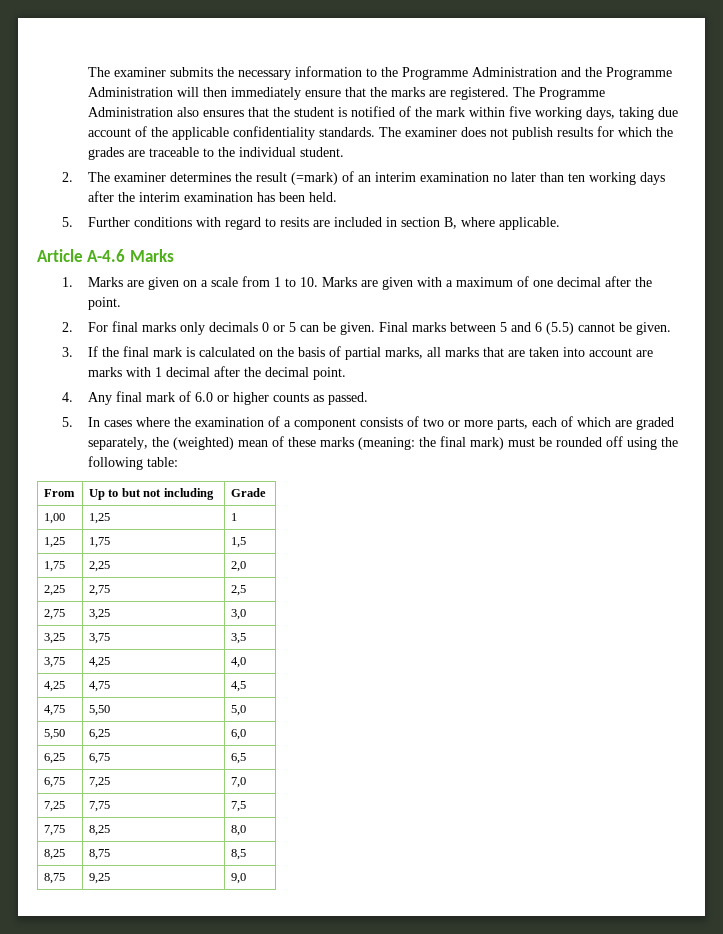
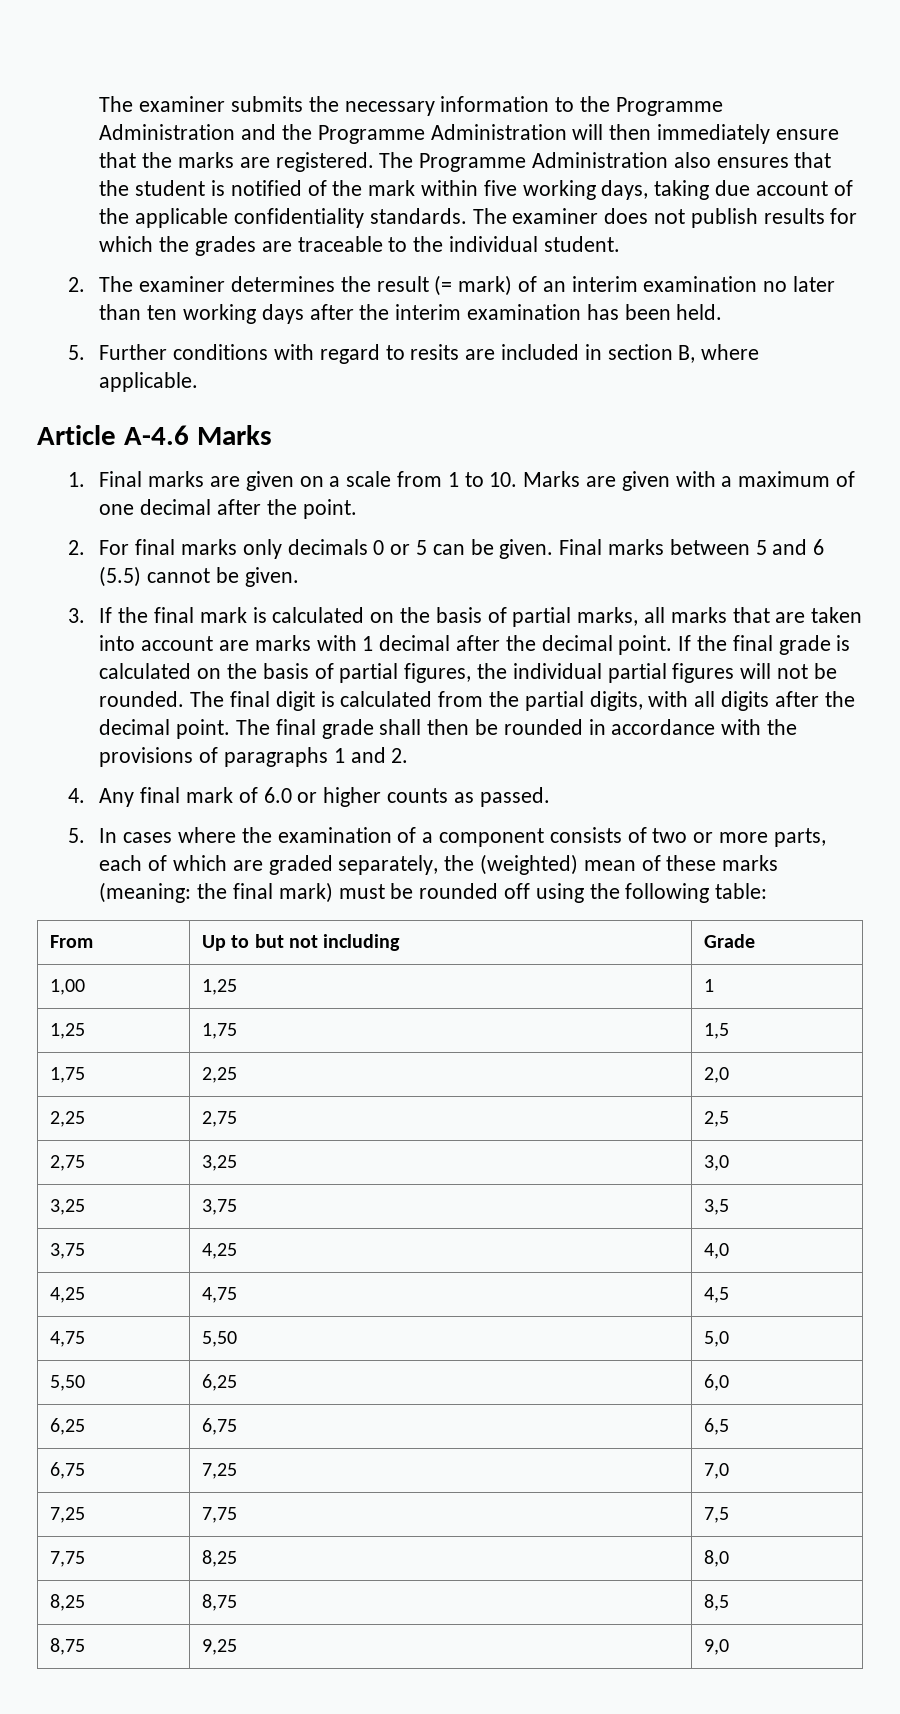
[290,172,338,185] (=mark) -> [434,275,513,296] (= mark)
[87,277,123,287] Marks -> [99,471,205,487] Final marks
(346, 373) none -> [678,635,851,655] [99,663,837,683] [99,691,855,711] [99,719,797,739] [99,747,409,767] If the final grade is calculated on the basis of partial figures, the individual partial figures will not be rounded. The final digit is calculated from the partial digits, with all digits after the decimal point. The final grade shall then be rounded in accordance with the provisions of paragraphs 1 and 2.

